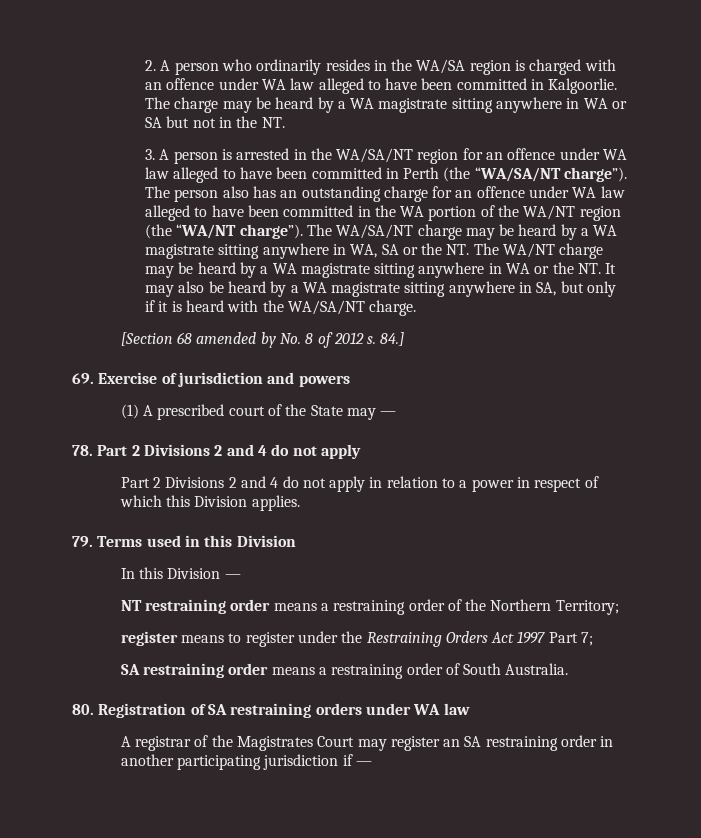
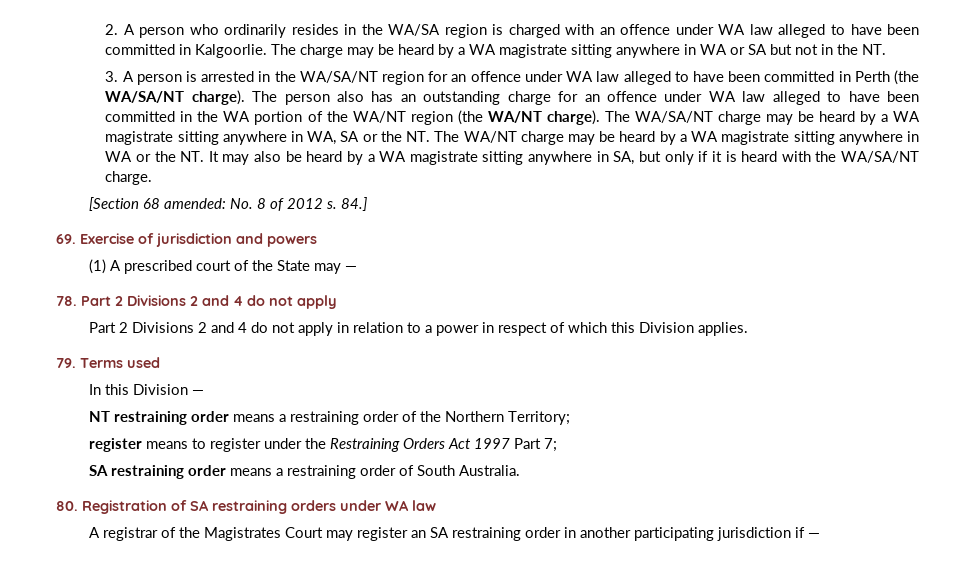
[474,167,628,182] “WA/SA/NT charge”). -> [105,90,245,105] WA/SA/NT charge).
[176,224,303,239] “WA/NT charge”). -> [487,110,600,125] WA/NT charge).
[196,332,276,348] amended by -> [163,198,226,209] amended:
[184,535,296,547] in this Division -> (160, 362) none

